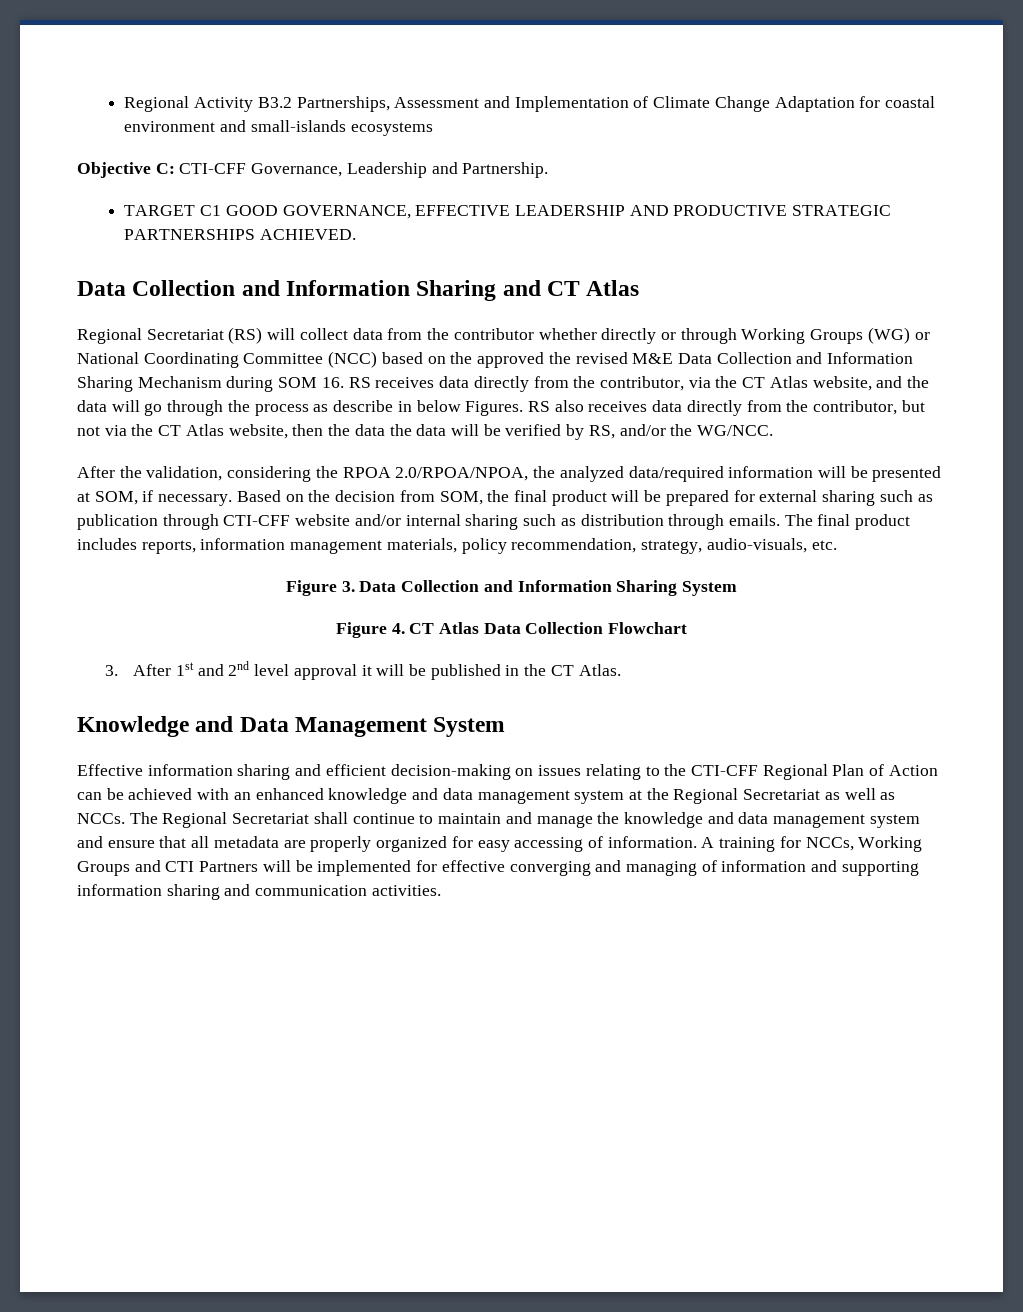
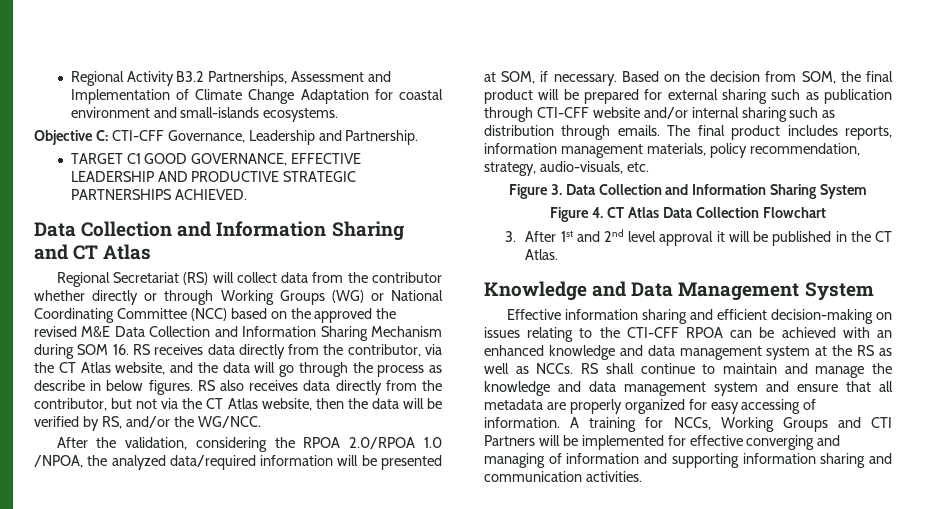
[350,122,433,136] ecosystems -> [263,108,339,122] ecosystems.
[465,401,524,416] Figures. -> [148,380,193,395] figures.
[389,424,447,436] the data -> (399, 403) none
[395,467,529,481] 2.0/RPOA/NPOA, -> [349,437,442,449] [34,455,83,468] 2.0/RPOA 1.0 /NPOA,
[762,764,938,780] Regional Plan of Action -> [686,327,723,338] RPOA
[673,788,821,804] Regional Secretariat -> [857,345,876,356] RS
[129,812,310,828] The Regional Secretariat -> [581,363,600,374] RS

